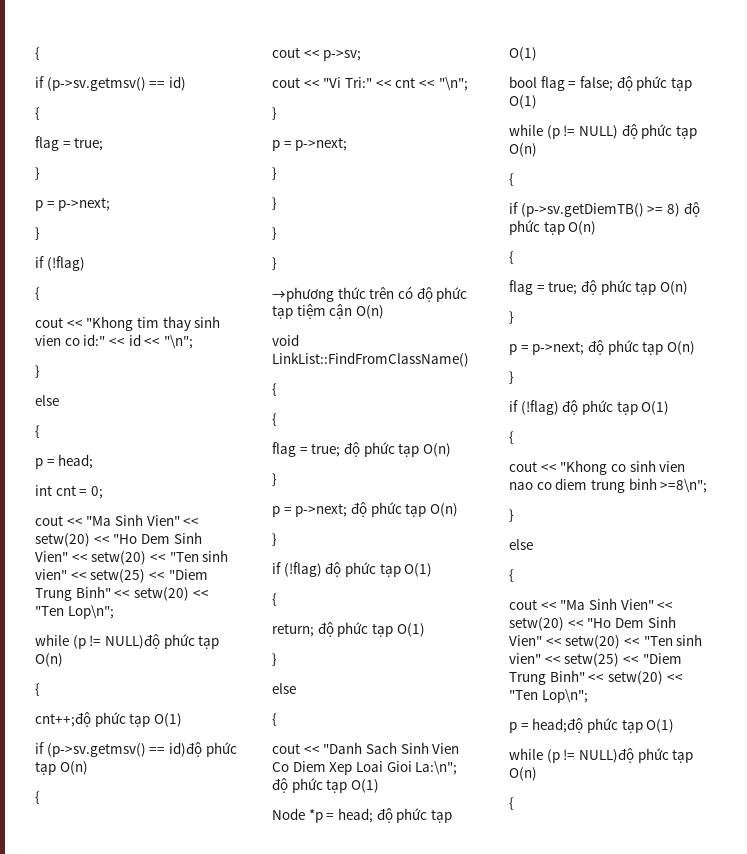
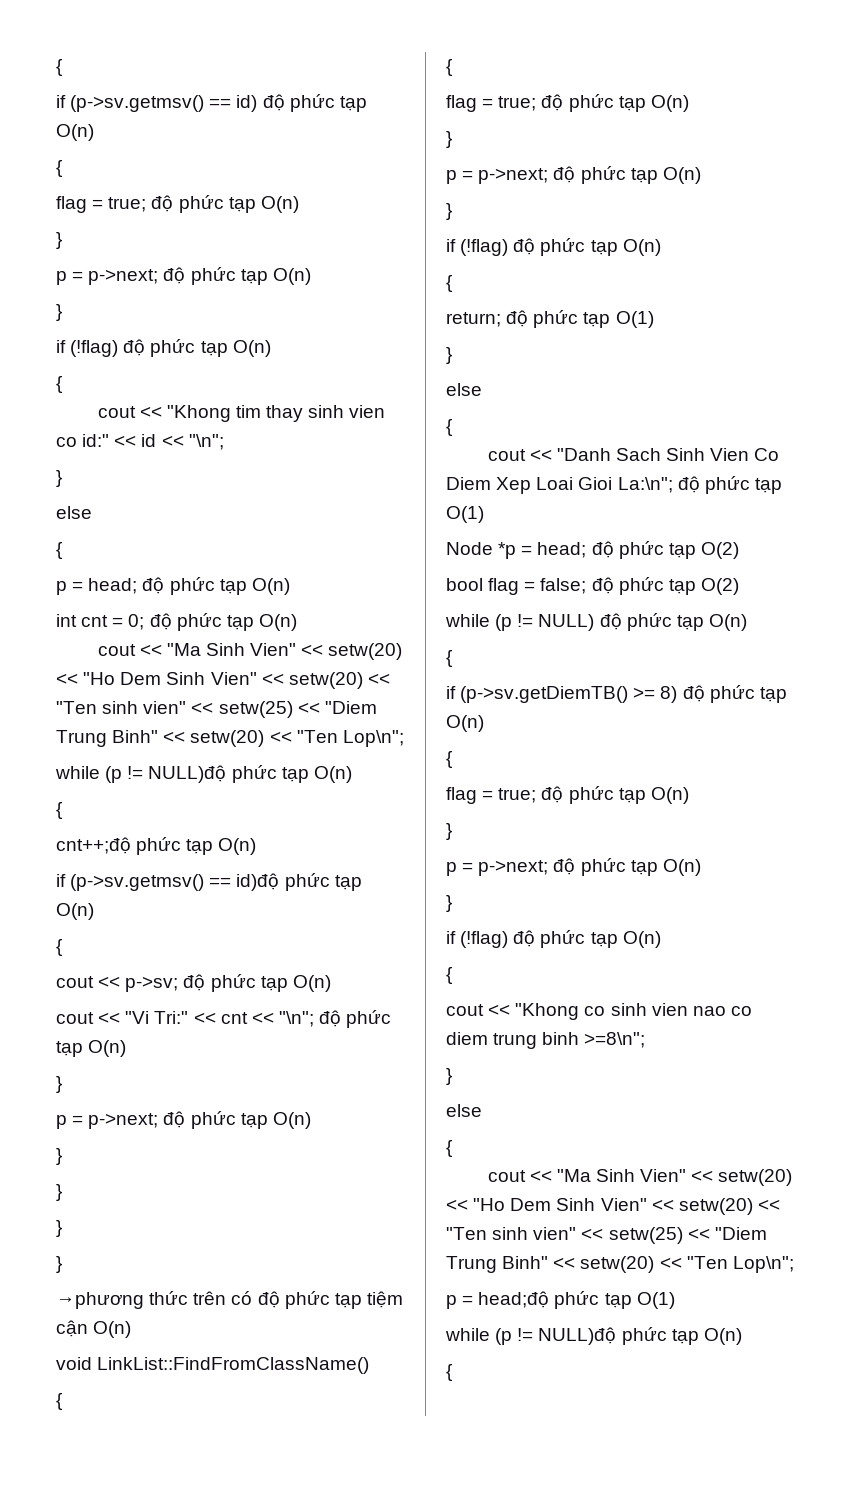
[35,107,40,120] [35,136,104,151] [35,167,40,180] [35,197,111,211] [35,227,40,240] [35,256,85,271] // { // flag = true; // } // p = p->next; // } // if (!flag) -> [262,94,367,112] [56,124,94,141] [56,160,63,177] [56,195,299,213] [56,232,62,249] [56,267,311,285] [56,304,62,321] [56,339,271,357] độ phức tạp O(n) // { // flag = true; độ phức tạp O(n) // } // p = p->next; độ phức tạp O(n) // } // if (!flag) độ phức tạp O(n)
(94, 461) none -> [142,577,290,595] độ phức tạp O(n)
(103, 492) none -> [149,613,297,631] độ phức tạp O(n)
[153,713,182,727] O(1) -> [218,838,257,855] O(n)
(362, 55) none -> [183,974,331,992] độ phức tạp O(n)
[272,107,277,120] [272,137,348,151] // } // p = p->next; -> [319,1010,392,1028] [56,1040,127,1057] [56,1076,62,1093] [56,1111,311,1129] độ phức tạp O(n) // } // p = p->next; độ phức tạp O(n)
[404,563,433,577] O(1) -> [622,239,661,256] O(n)
[509,47,537,61] O(1) -> [700,542,739,559] O(2)
[509,95,537,109] O(1) -> [700,578,739,595] O(2)
[641,401,670,415] O(1) -> [622,931,661,948] O(n)

